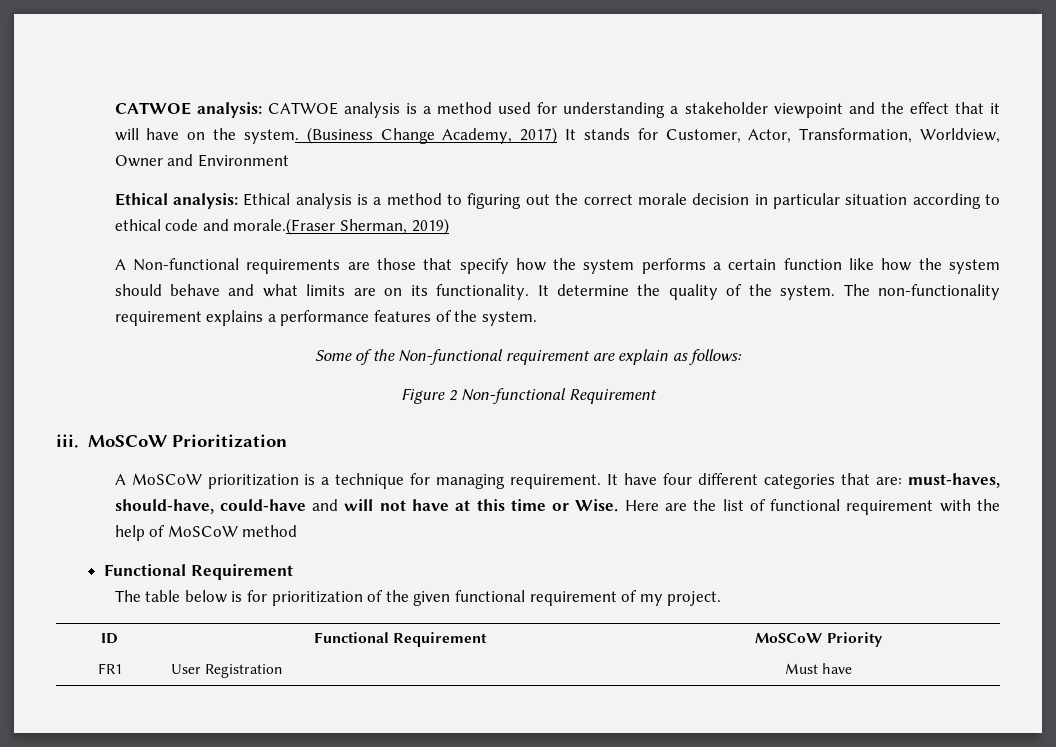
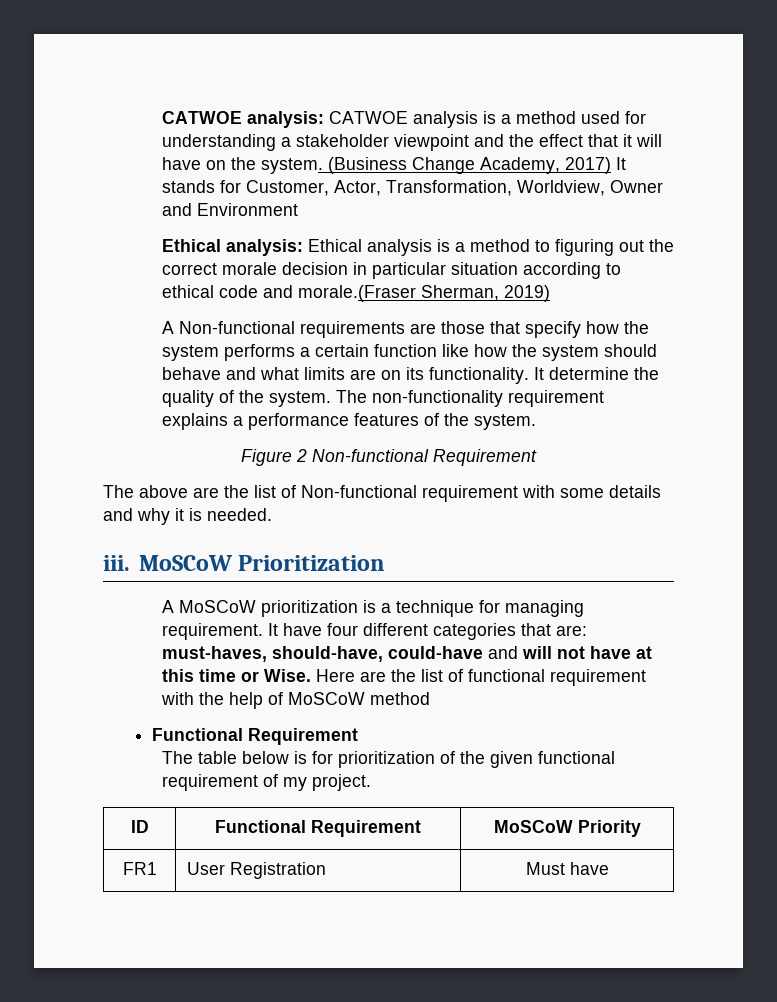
[314,349,743,365] [401,388,657,404] Some of the Non-functional requirement are explain as follows: // Figure 2 Non-functional Requirement -> [241,449,537,466] [103,485,661,502] [103,508,272,525] Figure 2 Non-functional Requirement // The above are the list of Non-functional requirement with some details and why it is needed.

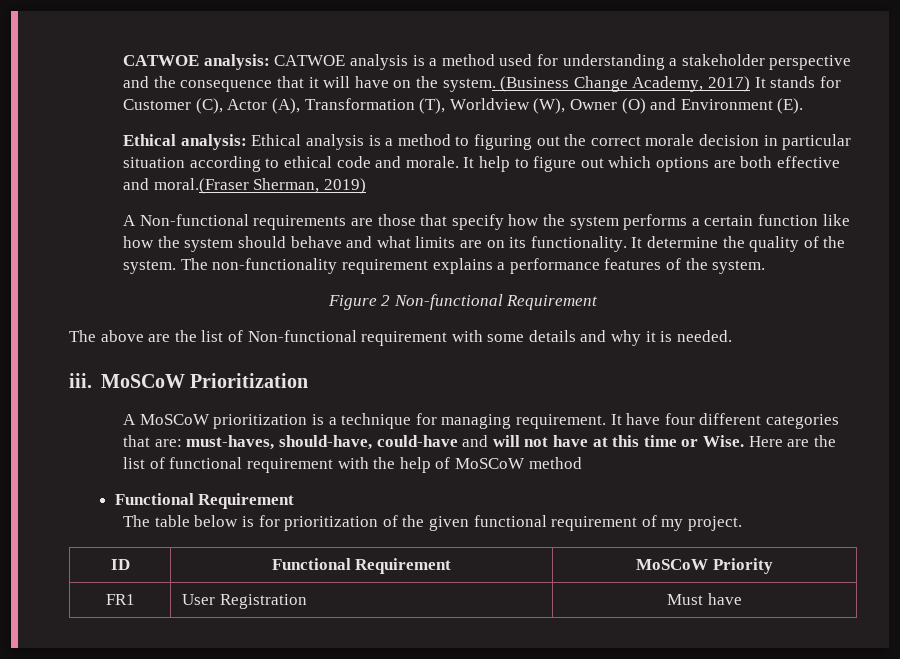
[393,134,469,151] viewpoint -> [769,55,852,70] perspective
[538,134,583,147] effect -> [180,80,273,92] consequence
[245,180,663,196] Customer, Actor, Transformation, Worldview, Owner -> [123,98,646,114] Customer (C), Actor (A), Transformation (T), Worldview (W), Owner (O)
(298, 209) none -> [777,98,804,114] (E).
[297,285,416,302] morale.(Fraser -> [405,156,840,172] [123,178,249,194] morale. It help to figure out which options are both effective and moral.(Fraser

